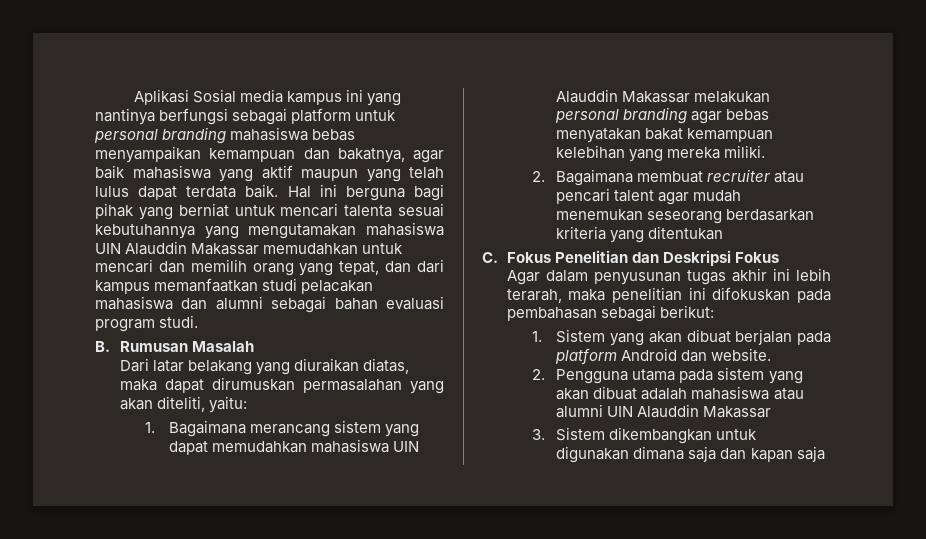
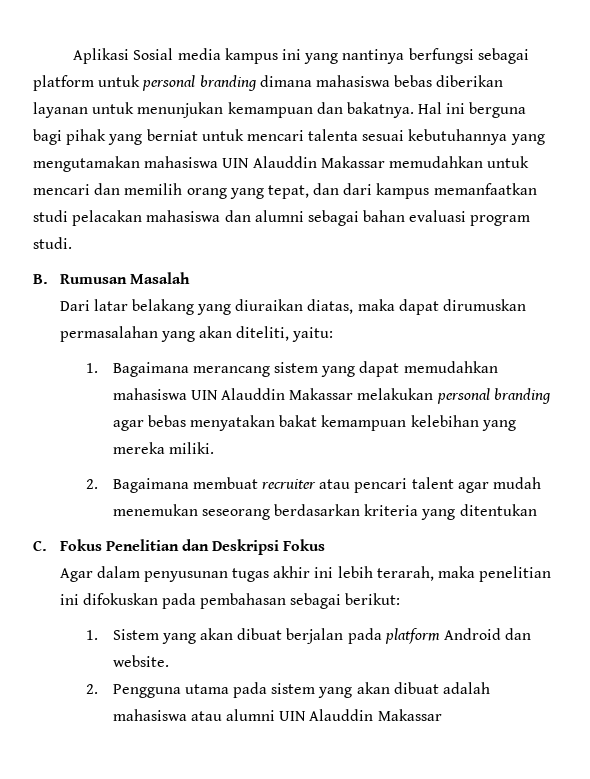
(227, 135) none -> [259,75,312,87] dimana
[95,146,444,163] [95,165,444,182] [95,184,279,200] menyampaikan kemampuan dan bakatnya, agar baik mahasiswa yang aktif maupun yang telah lulus dapat terdata baik. -> [436,75,504,87] [33,102,414,118] diberikan layanan untuk menunjukan kemampuan dan bakatnya.
[531,427,758,444] [556,446,825,463] // 3. Sistem dikembangkan untuk digunakan dimana saja dan kapan saja -> (442, 715) none

